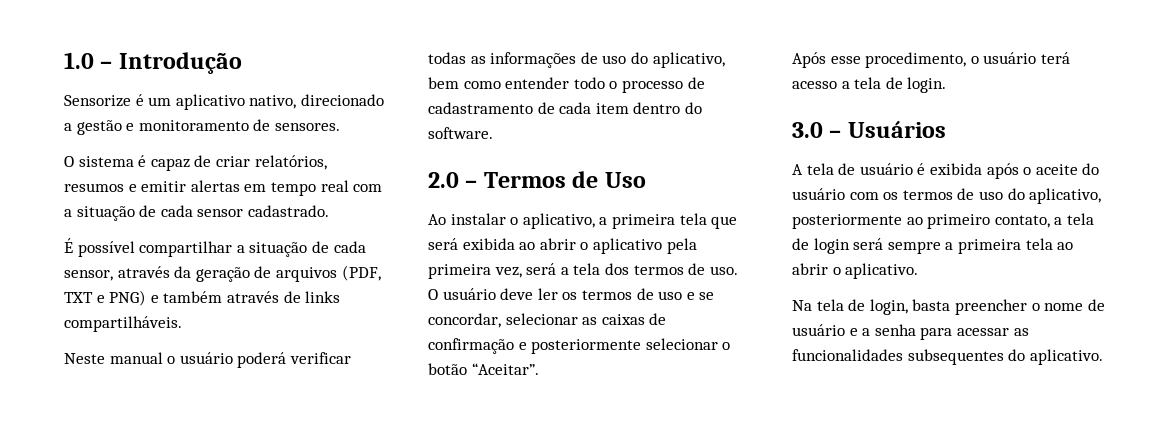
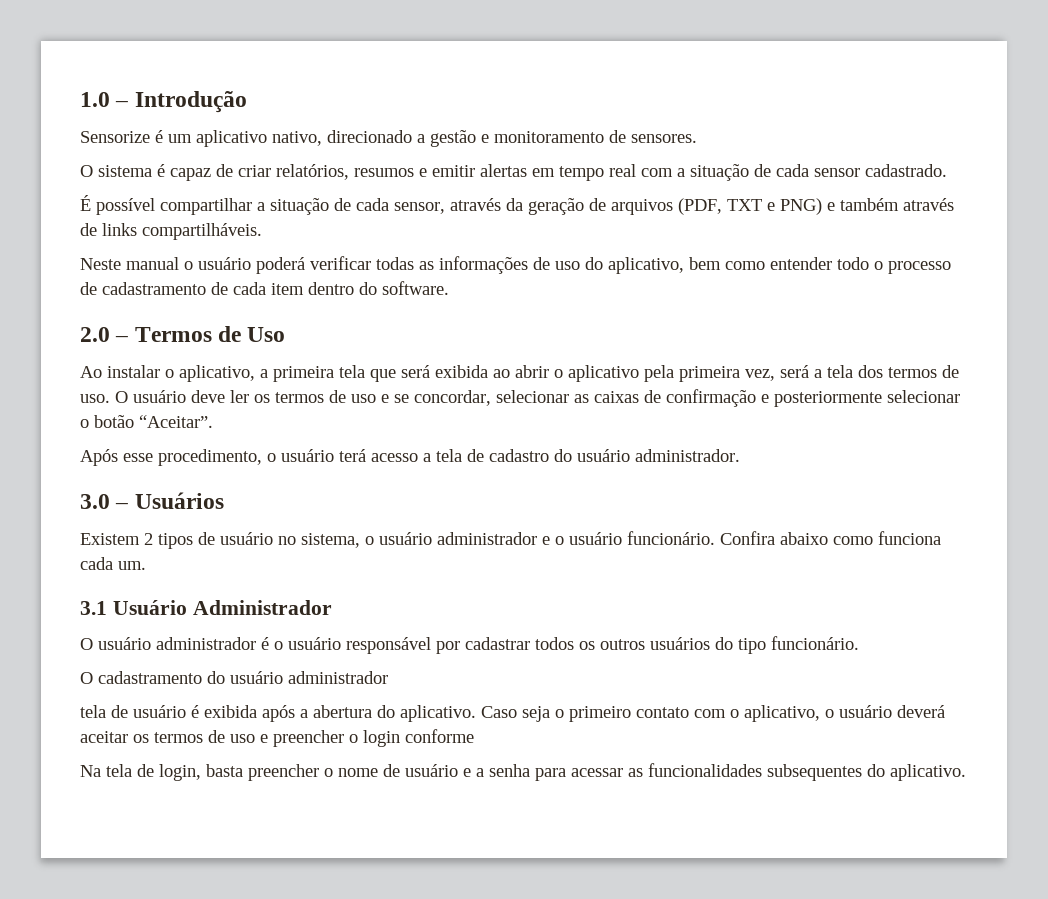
[907,77,947,93] login. -> [489,449,740,462] cadastro do usuário administrador.
[792,164,803,175] A -> [80,531,941,549] [80,557,146,570] [80,600,332,615] [80,636,859,654] [80,671,388,684] Existem 2 tipos de usuário no sistema, o usuário administrador e o usuário funcionário. Confira abaixo como funciona cada um. // 3.1 Usuário Administrador // O usuário administrador é o usuário responsável por cadastrar todos os outros usuários do tipo funcionário. // O cadastramento do usuário administrador //
[1023,163,1100,175] [792,188,1102,204] [792,213,1094,229] [792,238,1074,254] [792,263,919,279] o aceite do usuário com os termos de uso do aplicativo, posteriormente ao primeiro contato, a tela de login será sempre a primeira tela ao abrir o aplicativo. -> [300,705,945,722] [80,729,474,747] a abertura do aplicativo. Caso seja o primeiro contato com o aplicativo, o usuário deverá aceitar os termos de uso e preencher o login conforme

